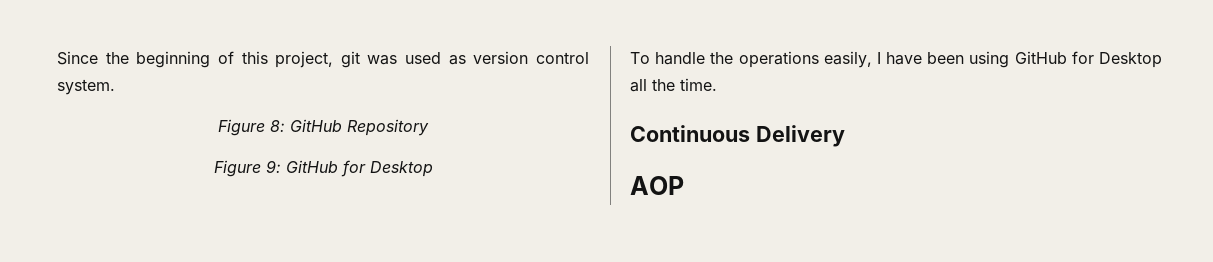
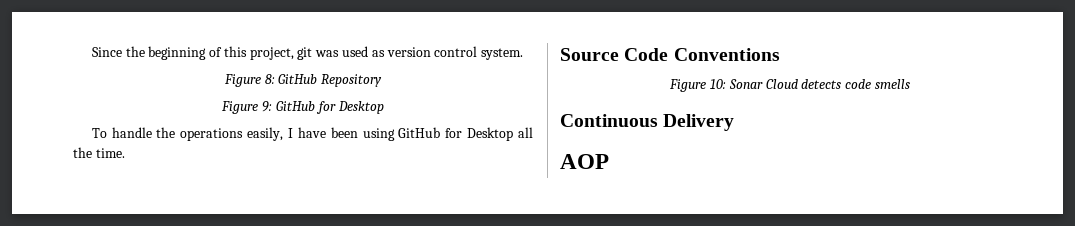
(717, 84) none -> [560,48,780,61] [669,79,910,92] // Source Code Conventions // Figure 10: Sonar Cloud detects code smells

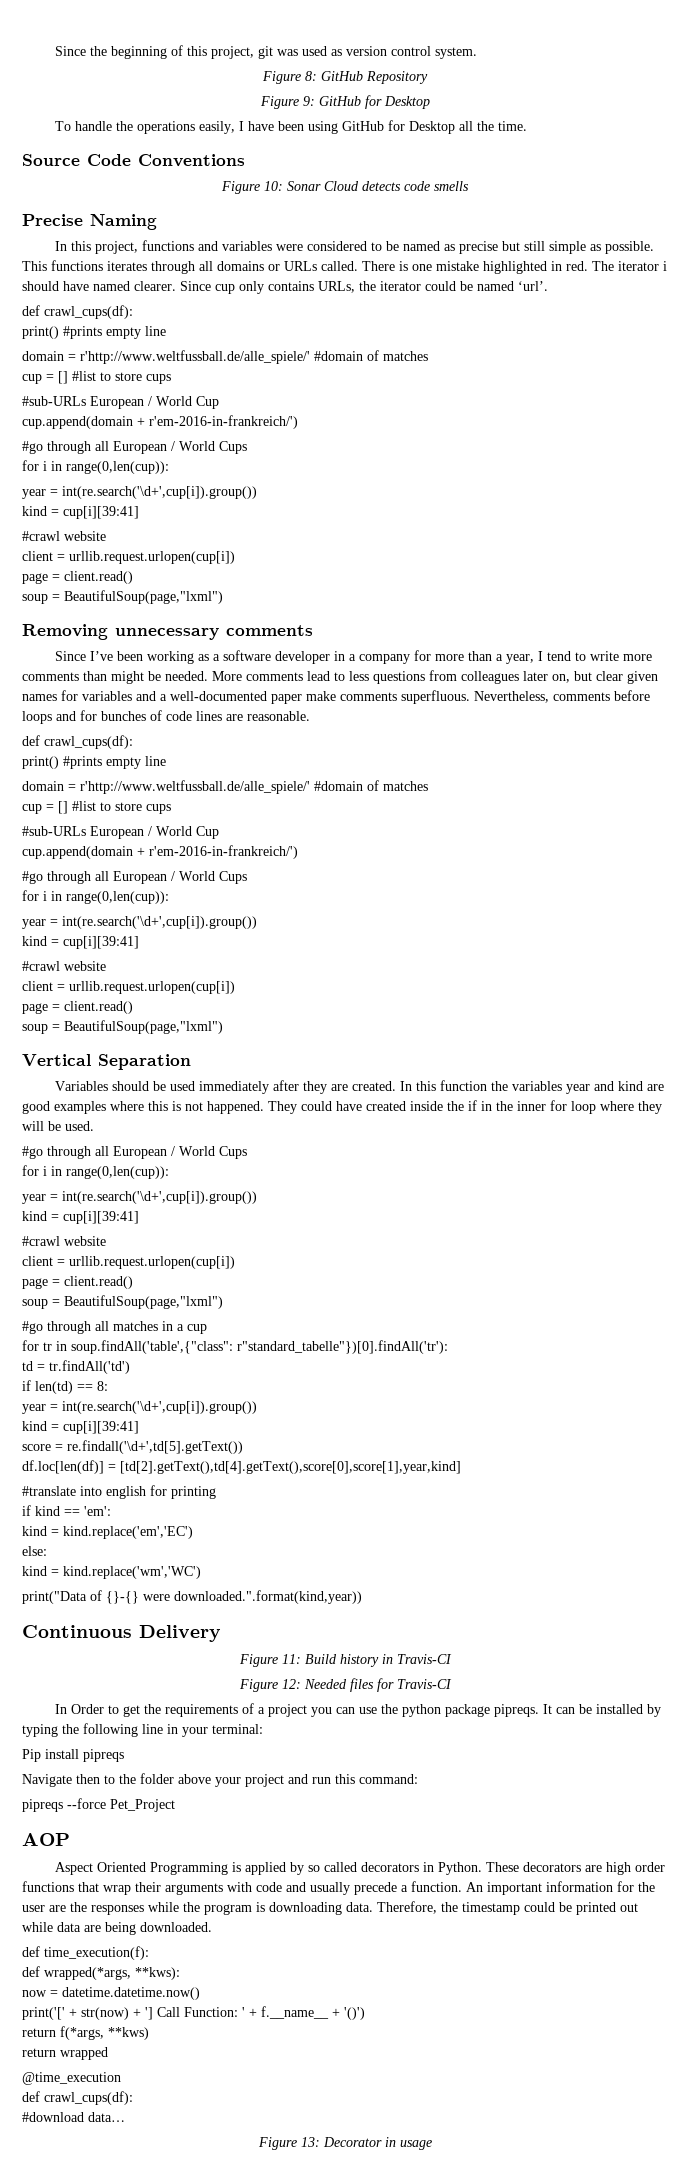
[560,114,735,131] [560,154,609,169] Continuous Delivery // AOP -> [22,214,157,230] [55,240,655,254] [22,260,667,274] [22,281,548,294] [22,305,133,319] [22,326,166,339] [22,350,428,364] [22,371,171,384] [22,396,219,409] [22,415,298,429] [22,441,247,454] [22,460,169,474] [22,486,257,499] [22,506,139,519] [22,531,106,541] [22,551,235,564] [22,571,133,584] [22,590,223,604] [22,624,313,640] [55,650,653,664] [22,670,658,684] [22,690,650,704] [22,710,310,724] [22,735,133,749] [22,756,166,769] [22,780,428,794] [22,801,171,814] [22,826,219,839] [22,845,298,859] [22,871,247,884] [22,890,169,904] [22,916,257,929] [22,936,139,949] [22,961,106,971] [22,981,235,994] [22,1001,133,1014] [22,1020,223,1034] [22,1054,191,1070] [55,1080,665,1094] [22,1100,662,1114] [22,1121,94,1131] [22,1146,247,1159] [22,1165,169,1179] [22,1191,257,1204] [22,1211,139,1224] [22,1236,106,1246] [22,1256,235,1269] [22,1276,133,1289] [22,1295,223,1309] [22,1321,207,1334] [22,1340,448,1354] [22,1360,130,1374] [22,1380,108,1394] [22,1401,257,1414] [22,1421,139,1434] [22,1440,243,1454] [22,1460,461,1474] [22,1485,216,1499] [22,1505,111,1516] [22,1526,193,1539] [22,1546,47,1556] [22,1566,201,1579] [22,1590,362,1604] [22,1625,221,1642] [238,1654,452,1667] [238,1678,452,1692] [55,1703,662,1717] [22,1723,263,1737] [22,1749,124,1762] [22,1773,418,1787] [22,1798,175,1812] [22,1833,70,1846] [55,1862,666,1875] [22,1881,655,1895] [22,1901,638,1915] [22,1922,212,1935] [22,1946,149,1960] [22,1966,180,1980] [22,1987,200,2000] [22,2006,365,2020] [22,2026,149,2040] [22,2047,108,2060] [22,2072,121,2085] [22,2091,133,2105] [22,2112,125,2122] [257,2137,432,2150] Precise Naming // In this project, functions and variables were considered to be named as precise but still simple as possible. This functions iterates through all domains or URLs called. There is one mistake highlighted in red. The iterator i should have named clearer. Since cup only contains URLs, the iterator could be named ‘url’. // def crawl_cups(df): // print() #prints empty line // domain = r'http://www.weltfussball.de/alle_spiele/' #domain of matches // cup = [] #list to store cups // #sub-URLs European / World Cup // cup.append(domain + r'em-2016-in-frankreich/') // #go through all European / World Cups // for i in range(0,len(cup)): // year = int(re.search('\d+',cup[i]).group()) // kind = cup[i][39:41] // #crawl website // client = urllib.request.urlopen(cup[i]) // page = client.read() // soup = BeautifulSoup(page,"lxml") // Removing unnecessary comments // Since I’ve been working as a software developer in a company for more than a year, I tend to write more comments than might be needed. More comments lead to less questions from colleagues later on, but clear given names for variables and a well-documented paper make comments superfluous. Nevertheless, comments before loops and for bunches of code lines are reasonable. // def crawl_cups(df): // print() #prints empty line // domain = r'http://www.weltfussball.de/alle_spiele/' #domain of matches // cup = [] #list to store cups // #sub-URLs European / World Cup // cup.append(domain + r'em-2016-in-frankreich/') // #go through all European / World Cups // for i in range(0,len(cup)): // year = int(re.search('\d+',cup[i]).group()) // kind = cup[i][39:41] // #crawl website // client = urllib.request.urlopen(cup[i]) // page = client.read() // soup = BeautifulSoup(page,"lxml") // Vertical Separation // Variables should be used immediately after they are created. In this function the variables year and kind are good examples where this is not happened. They could have created inside the if in the inner for loop where they will be used. // #go through all European / World Cups // for i in range(0,len(cup)): // year = int(re.search('\d+',cup[i]).group()) // kind = cup[i][39:41] // #crawl website // client = urllib.request.urlopen(cup[i]) // page = client.read() // soup = BeautifulSoup(page,"lxml") // #go through all matches in a cup // for tr in soup.findAll('table',{"class": r"standard_tabelle"})[0].findAll('tr'): // td = tr.findAll('td') // if len(td) == 8: // year = int(re.search('\d+',cup[i]).group()) // kind = cup[i][39:41] // score = re.findall('\d+',td[5].getText()) // df.loc[len(df)] = [td[2].getText(),td[4].getText(),score[0],score[1],year,kind] // #translate into english for printing // if kind == 'em': // kind = kind.replace('em','EC') // else: // kind = kind.replace('wm','WC') // print("Data of {}-{} were downloaded.".format(kind,year)) // Continuous Delivery // Figure 11: Build history in Travis-CI // Figure 12: Needed files for Travis-CI // In Order to get the requirements of a project you can use the python package pipreqs. It can be installed by typing the following line in your terminal: // Pip install pipreqs // Navigate then to the folder above your project and run this command: // pipreqs --force Pet_Project // AOP // Aspect Oriented Programming is applied by so called decorators in Python. These decorators are high order functions that wrap their arguments with code and usually precede a function. An important information for the user are the responses while the program is downloading data. Therefore, the timestamp could be printed out while data are being downloaded. // def time_execution(f): // def wrapped(*args, **kws): // now = datetime.datetime.now() // print('[' + str(now) + '] Call Function: ' + f.__name__ + '()') // return f(*args, **kws) // return wrapped // @time_execution // def crawl_cups(df): // #download data… // Figure 13: Decorator in usage

